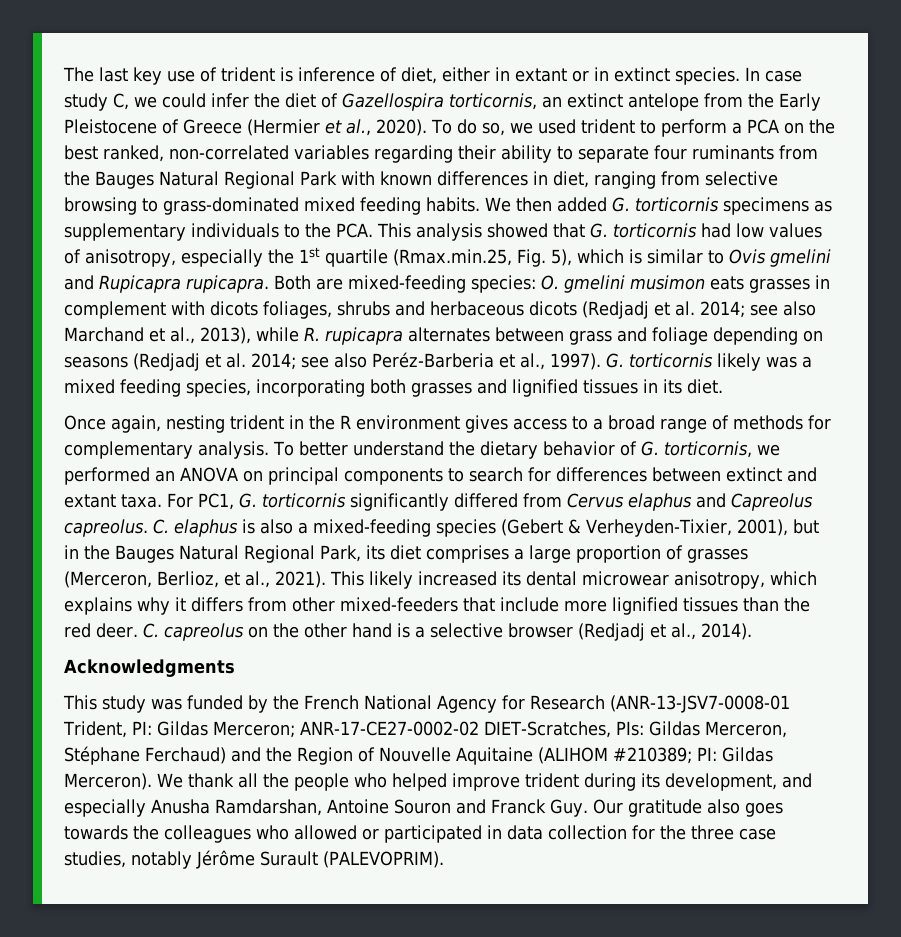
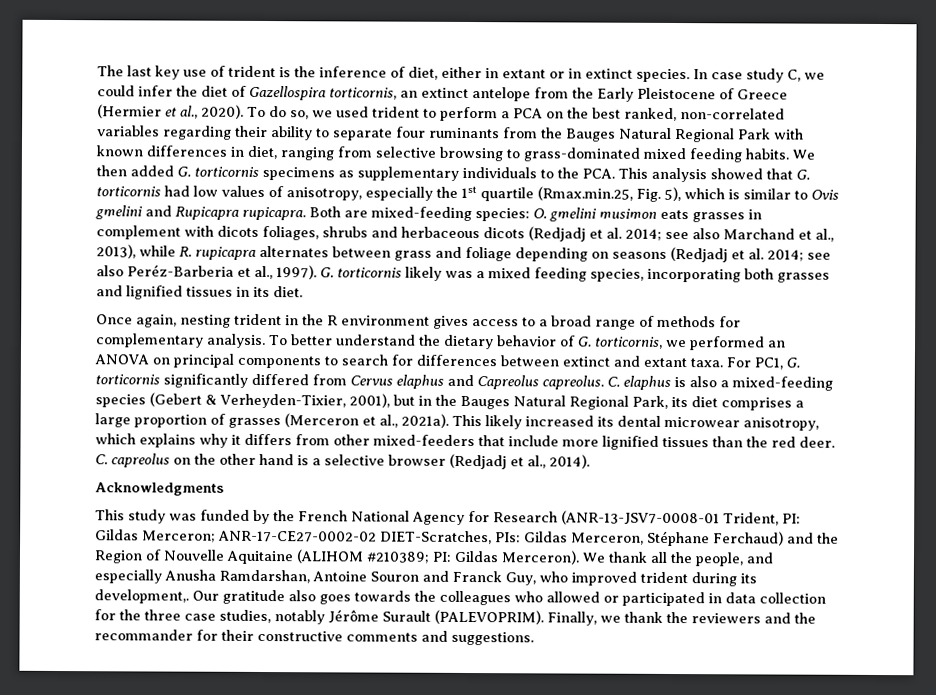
(293, 74) none -> [294,66,316,78] the
[64,571,326,588] (Merceron, Berlioz, et al., 2021). -> [284,413,449,428] (Merceron et al., 2021a).
[293,773,777,791] people who helped improve trident during its development, -> [695,552,744,567] people,
[549,799,588,817] Guy. -> [505,571,757,587] [94,589,189,604] Guy, who improved trident during its development,.
(444, 859) none -> [547,611,816,626] [94,629,534,646] Finally, we thank the reviewers and the recommander for their constructive comments and suggestions.

